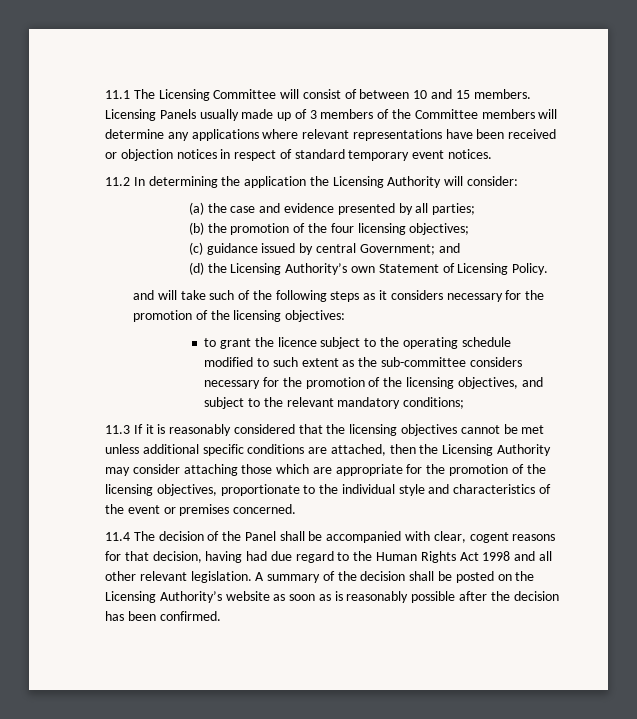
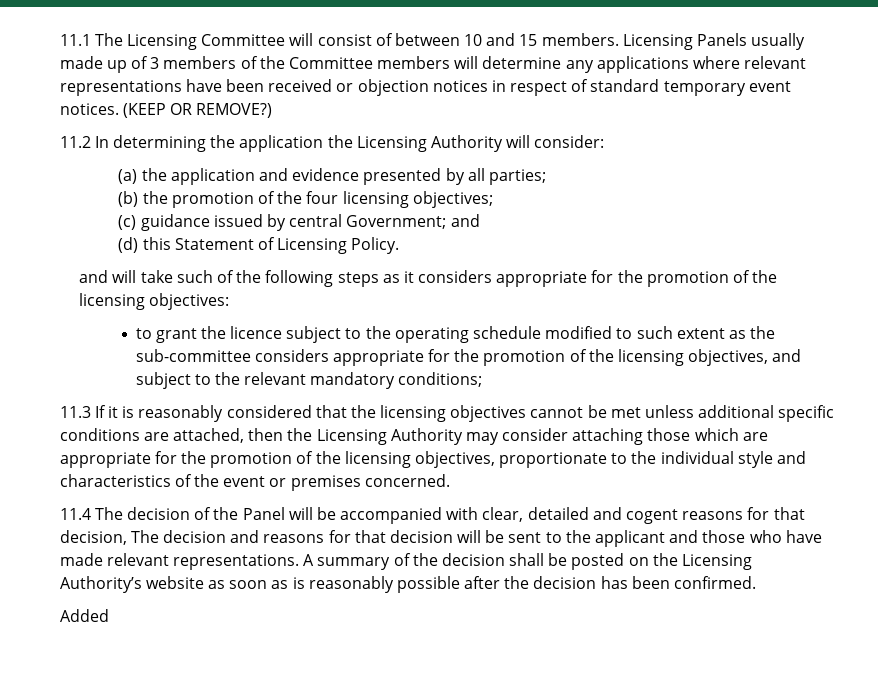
(492, 154) none -> [122,103,273,118] (KEEP OR REMOVE?)
[230,206,256,213] case -> [170,168,255,185] application
[207,263,376,275] the Licensing Authority’s own -> [142,237,171,250] this
[446,293,503,302] necessary -> [496,271,588,287] appropriate
[204,380,261,389] necessary -> [332,350,424,366] appropriate
[279,531,305,541] shall -> [288,507,313,520] will
(466, 537) none -> [527,507,622,520] detailed and
[205,551,552,563] [104,571,252,583] having had due regard to the Human Rights Act 1998 and all other relevant legislation. -> [130,530,822,547] [59,553,299,570] The decision and reasons for that decision will be sent to the applicant and those who have made relevant representations.
(221, 616) none -> [59,609,109,622] // Added

